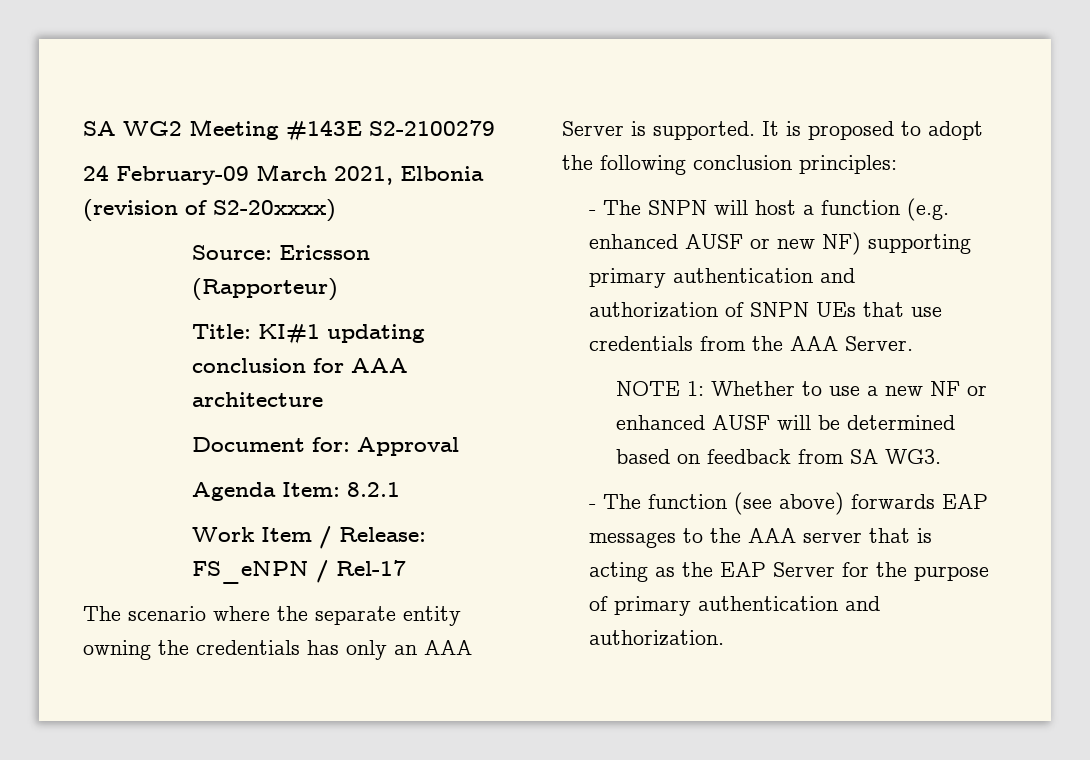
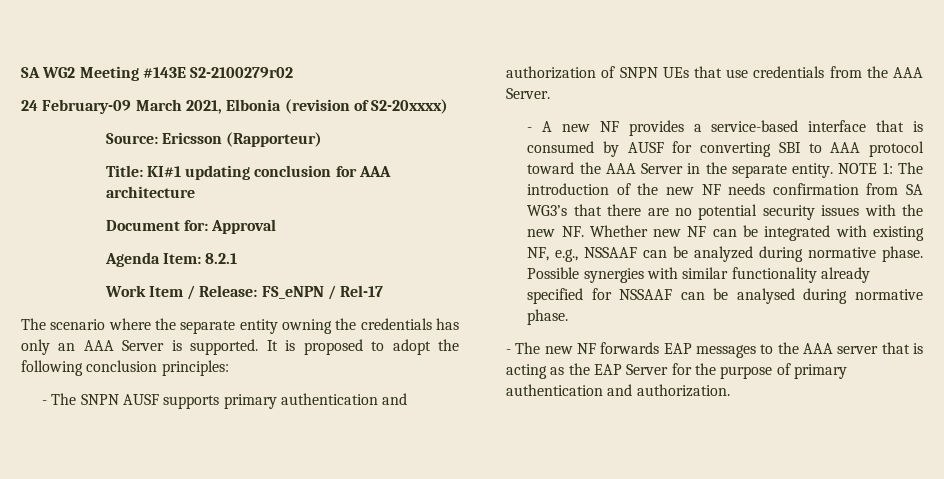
[369,120,495,136] S2-2100279 -> [190,67,294,78] S2-2100279r02
[714,198,950,221] [589,232,972,255] will host a function (e.g. enhanced AUSF or new NF) supporting -> [123,394,220,409] AUSF supports
[616,381,988,396] [616,415,956,430] [616,449,942,464] [589,492,845,515] NOTE 1: Whether to use a new NF or enhanced AUSF will be determined based on feedback from SA WG3. // - The function (see above) -> [527,120,923,136] [527,141,924,157] [527,162,924,178] [527,183,923,195] [527,204,924,220] [527,225,924,241] [527,246,923,262] [527,267,870,283] [527,288,923,304] [527,309,569,325] [506,342,597,354] - A new NF provides a service-based interface that is consumed by AUSF for converting SBI to AAA protocol toward the AAA Server in the separate entity. NOTE 1: The introduction of the new NF needs confirmation from SA WG3’s that there are no potential security issues with the new NF. Whether new NF can be integrated with existing NF, e.g., NSSAAF can be analyzed during normative phase. Possible synergies with similar functionality already specified for NSSAAF can be analysed during normative phase. // - The new NF

